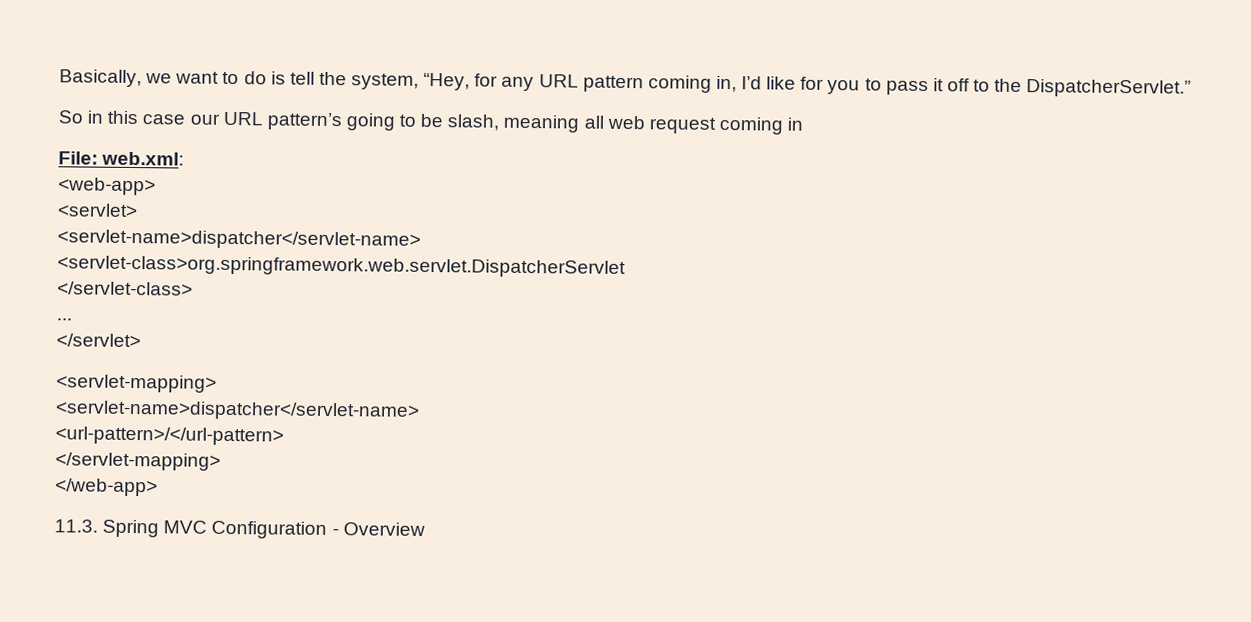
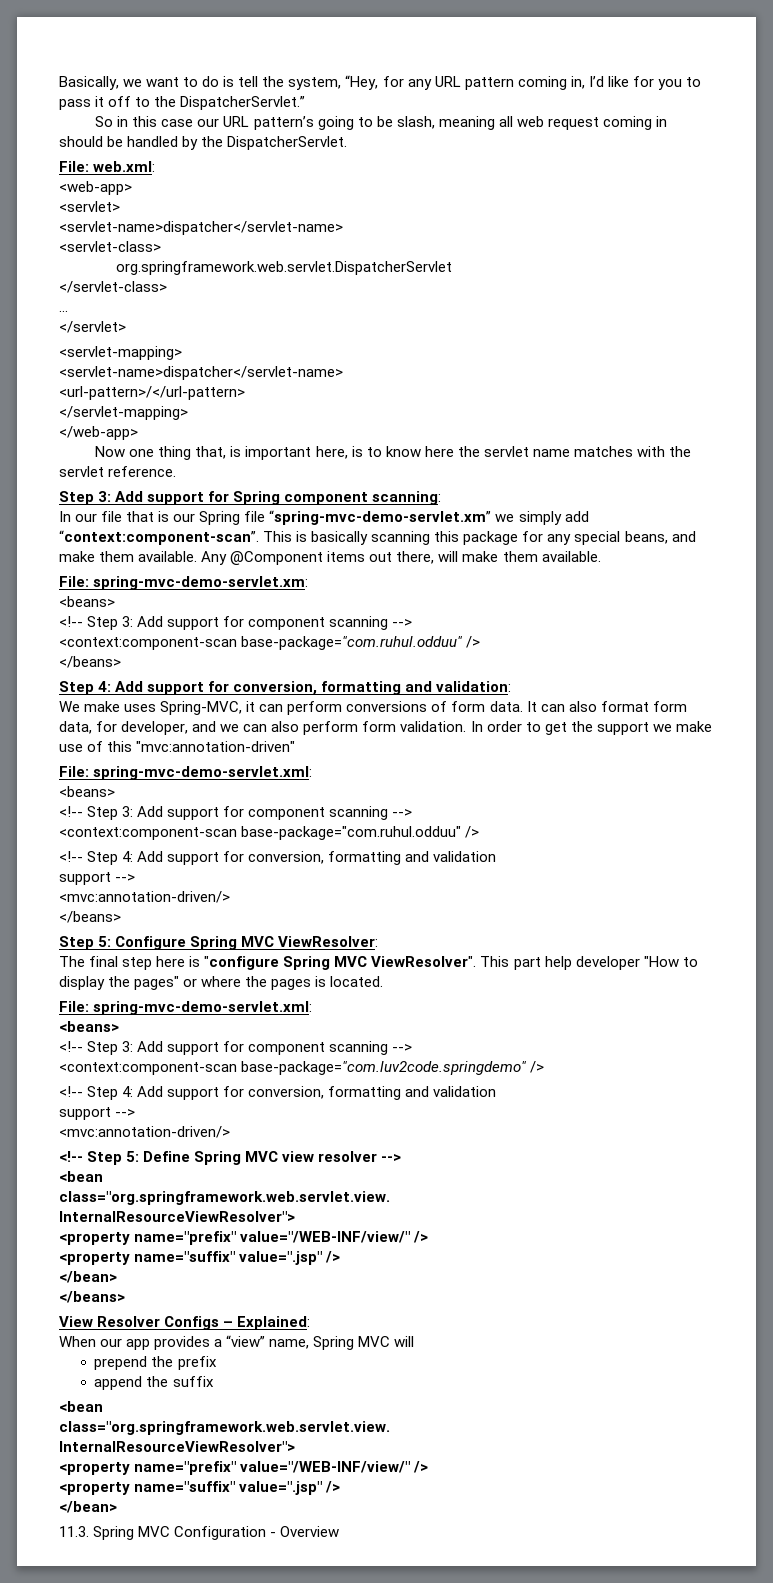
(804, 124) none -> [59,136,348,150] should be handled by the DispatcherServlet.
[57,255,626,278] <servlet-class>org.springframework.web.servlet.DispatcherServlet -> [59,241,161,252] [115,261,452,275] <servlet-class> // org.springframework.web.servlet.DispatcherServlet
(158, 487) none -> [95,446,691,460] [59,466,177,477] [59,491,442,505] [59,510,589,525] [59,530,696,545] [59,551,601,565] [59,576,309,590] [59,596,115,607] [59,616,413,630] [59,636,481,650] [59,656,121,668] [59,681,512,695] [59,701,687,715] [59,721,712,735] [59,741,296,752] [59,766,313,780] [59,786,115,797] [59,806,413,820] [59,826,480,840] [59,851,497,865] [59,872,136,885] [59,891,230,903] [59,911,121,923] [59,936,379,950] [59,956,698,970] [59,976,384,990] [59,1001,313,1015] [59,1021,119,1032] [59,1041,413,1055] [59,1061,545,1075] [59,1086,497,1100] [59,1107,136,1120] [59,1126,230,1138] [59,1151,402,1165] [59,1171,103,1182] [59,1191,390,1205] [59,1211,295,1222] [59,1231,429,1245] [59,1251,341,1265] [59,1271,117,1283] [59,1291,125,1303] [59,1316,311,1330] [59,1335,415,1350] [94,1356,217,1370] [94,1376,214,1390] [59,1401,103,1412] [59,1421,390,1435] [59,1441,295,1452] [59,1461,429,1475] [59,1481,341,1495] [59,1501,117,1513] // Now one thing that, is important here, is to know here the servlet name matches with the servlet reference. // Step 3: Add support for Spring component scanning: // In our file that is our Spring file “spring-mvc-demo-servlet.xm” we simply add “context:component-scan”. This is basically scanning this package for any special beans, and make them available. Any @Component items out there, will make them available. // File: spring-mvc-demo-servlet.xm: // <beans> // <!-- Step 3: Add support for component scanning --> // <context:component-scan base-package="com.ruhul.odduu" /> // </beans> // Step 4: Add support for conversion, formatting and validation: // We make uses Spring-MVC, it can perform conversions of form data. It can also format form data, for developer, and we can also perform form validation. In order to get the support we make use of this "mvc:annotation-driven" // File: spring-mvc-demo-servlet.xml: // <beans> // <!-- Step 3: Add support for component scanning --> // <context:component-scan base-package="com.ruhul.odduu" /> // <!-- Step 4: Add support for conversion, formatting and validation // support --> // <mvc:annotation-driven/> // </beans> // Step 5: Configure Spring MVC ViewResolver: // The final step here is "configure Spring MVC ViewResolver". This part help developer "How to display the pages" or where the pages is located. // File: spring-mvc-demo-servlet.xml: // <beans> // <!-- Step 3: Add support for component scanning --> // <context:component-scan base-package="com.luv2code.springdemo" /> // <!-- Step 4: Add support for conversion, formatting and validation // support --> // <mvc:annotation-driven/> // <!-- Step 5: Define Spring MVC view resolver --> // <bean // class="org.springframework.web.servlet.view. // InternalResourceViewResolver"> // <property name="prefix" value="/WEB-INF/view/" /> // <property name="suffix" value=".jsp" /> // </bean> // </beans> // View Resolver Configs – Explained: // When our app provides a “view” name, Spring MVC will // prepend the prefix // append the suffix // <bean // class="org.springframework.web.servlet.view. // InternalResourceViewResolver"> // <property name="prefix" value="/WEB-INF/view/" /> // <property name="suffix" value=".jsp" /> // </bean>

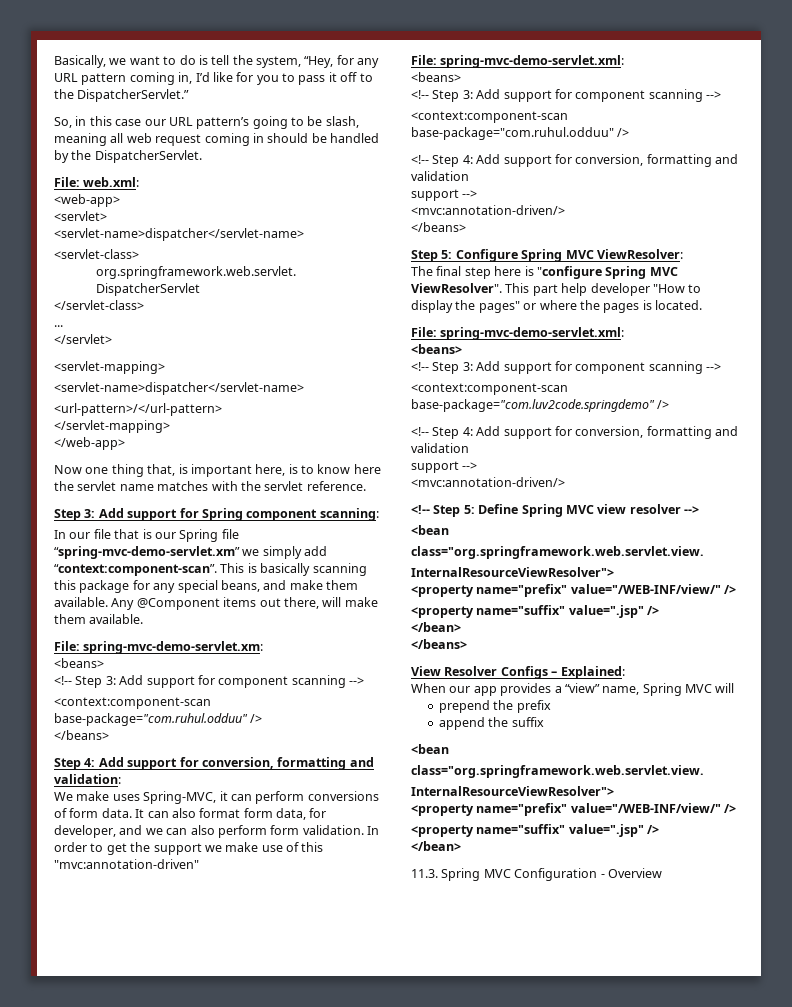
[95,116,114,127] So -> [54,117,72,128] So,

